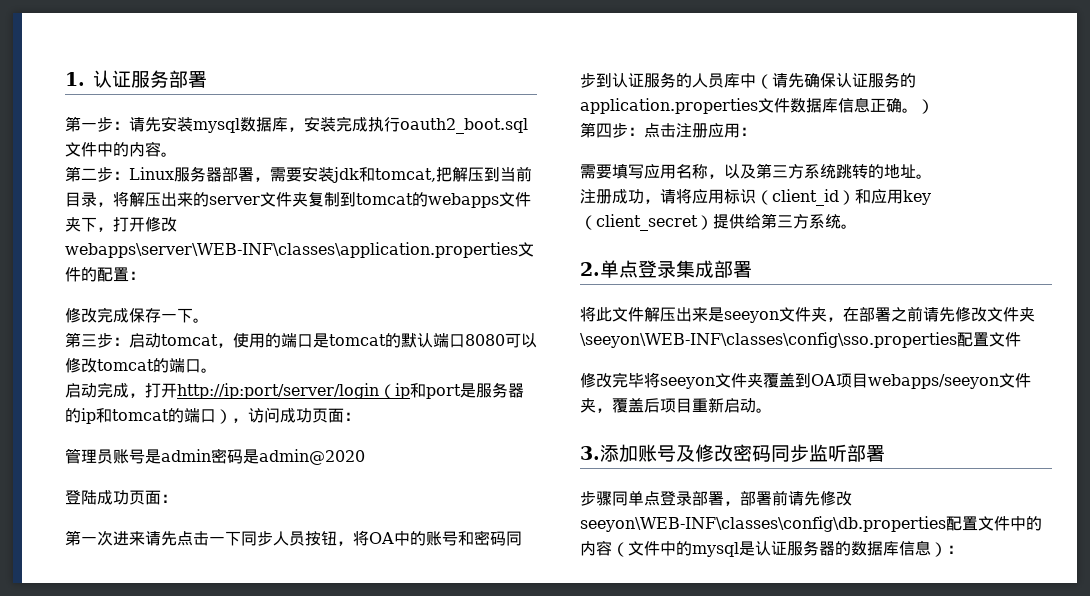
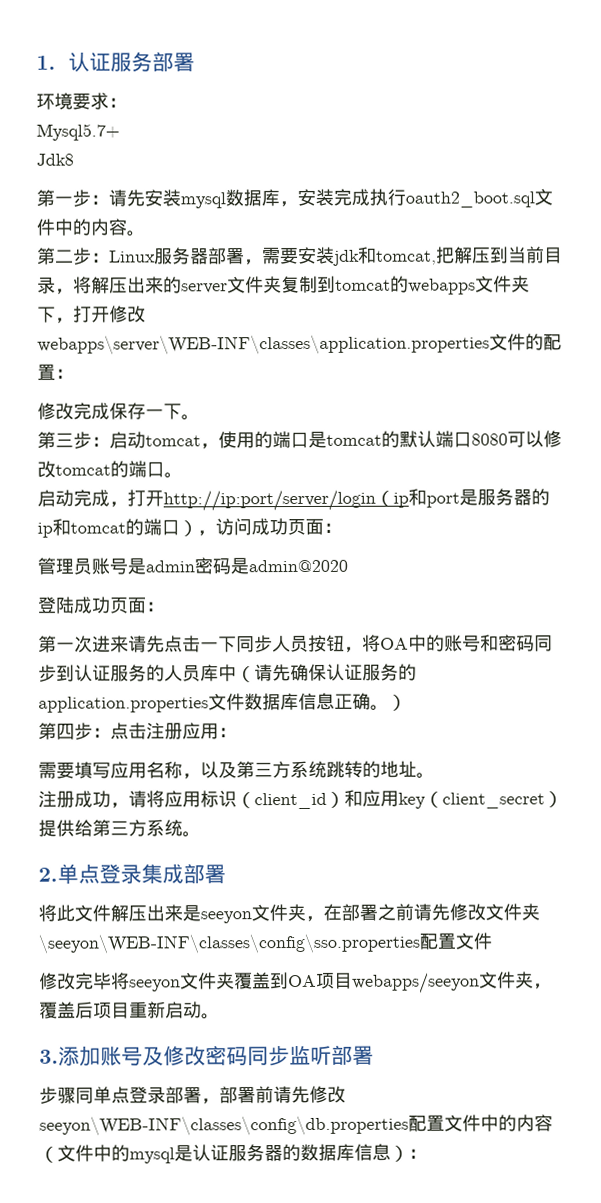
(207, 79) none -> [36,92,127,110] [36,123,120,141] [36,153,74,166] // 环境要求： // Mysql5.7+ // Jdk8

